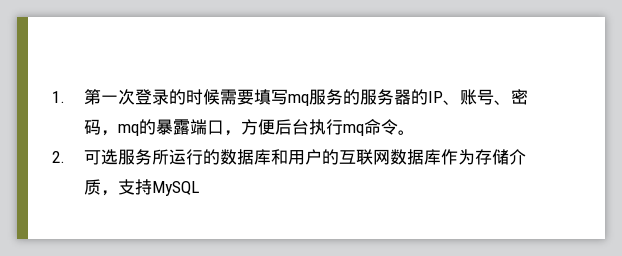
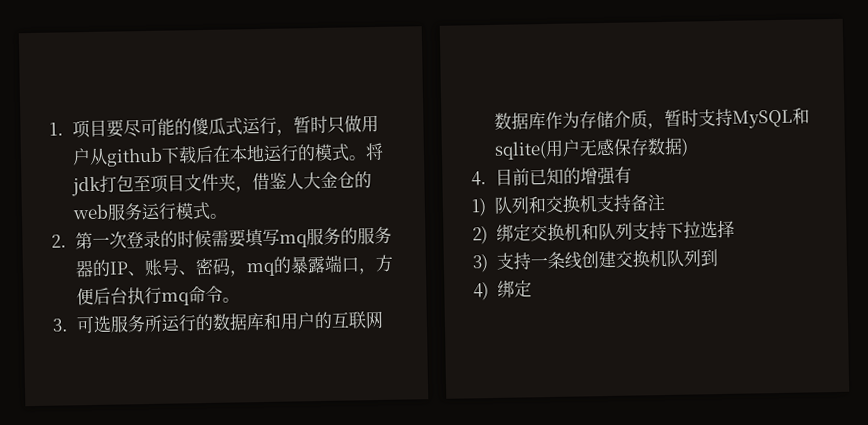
(65, 97) none -> [71,114,379,139] [71,142,384,167] [70,171,372,197] [71,201,228,221] [51,234,67,248] 项目要尽可能的傻瓜式运行，暂时只做用户从github下载后在本地运行的模式。将jdk打包至项目文件夹，借鉴人大金仓的web服务运行模式。 // 2.
[52,151,65,163] 2. -> [52,318,69,332] 3.
(118, 193) none -> [663,109,699,127] 暂时
(199, 188) none -> [791,107,810,125] [493,137,689,160] [471,166,632,186] [471,193,666,217] [472,219,735,245] [472,249,718,273] [473,279,532,301] 和sqlite(用户无感保存数据) // 4.目前已知的增强有 // 1)队列和交换机支持备注 // 2)绑定交换机和队列支持下拉选择 // 3)支持一条线创建交换机队列到 // 4)绑定

